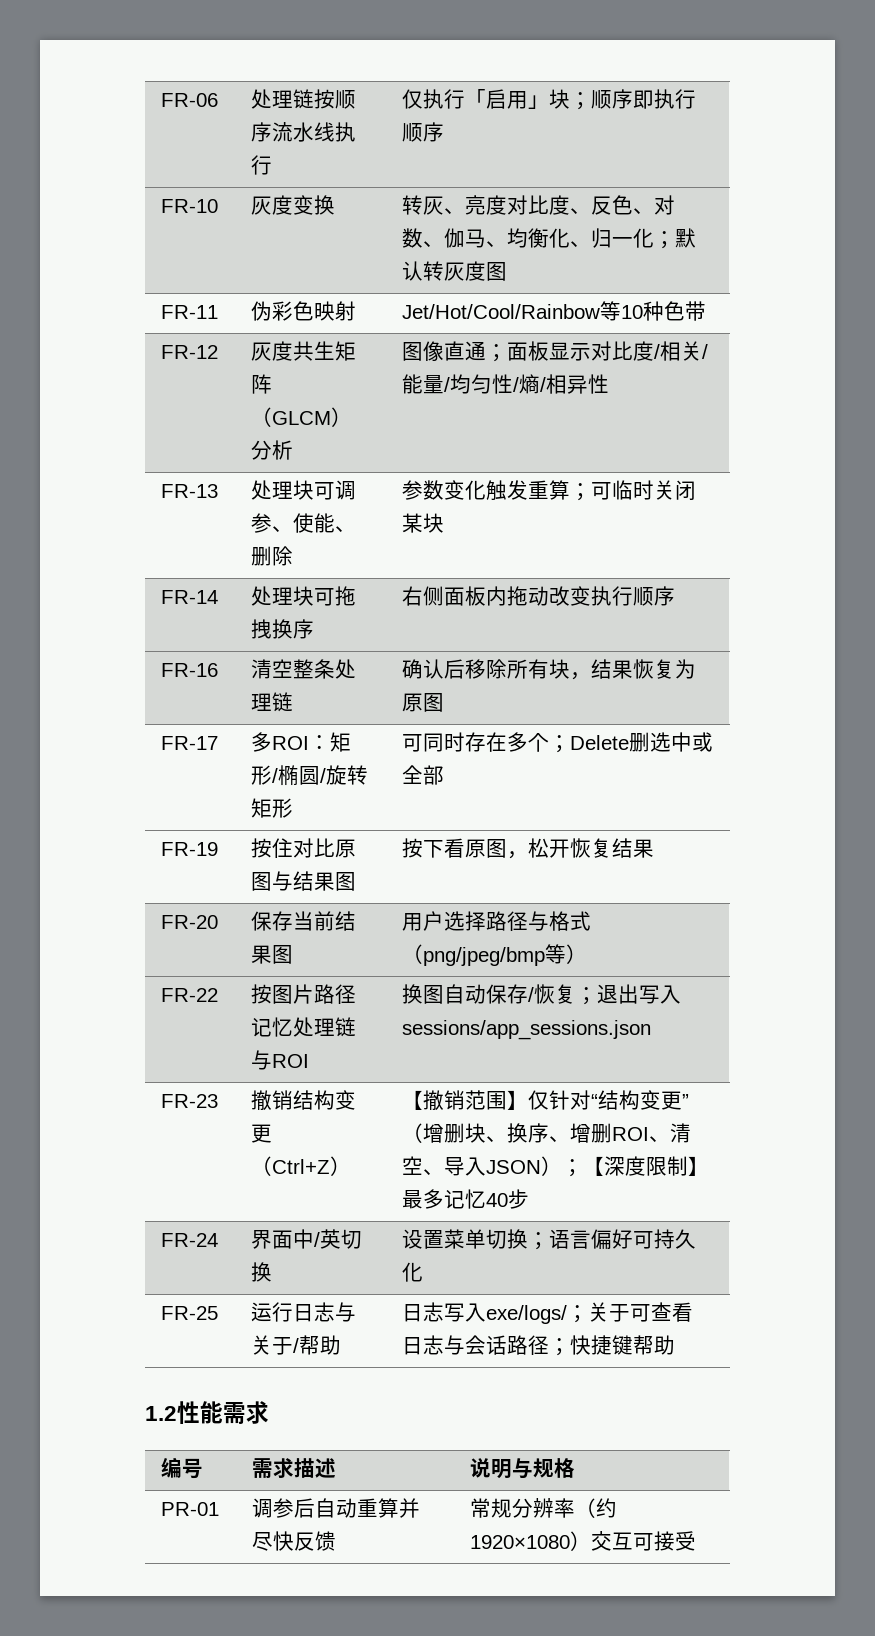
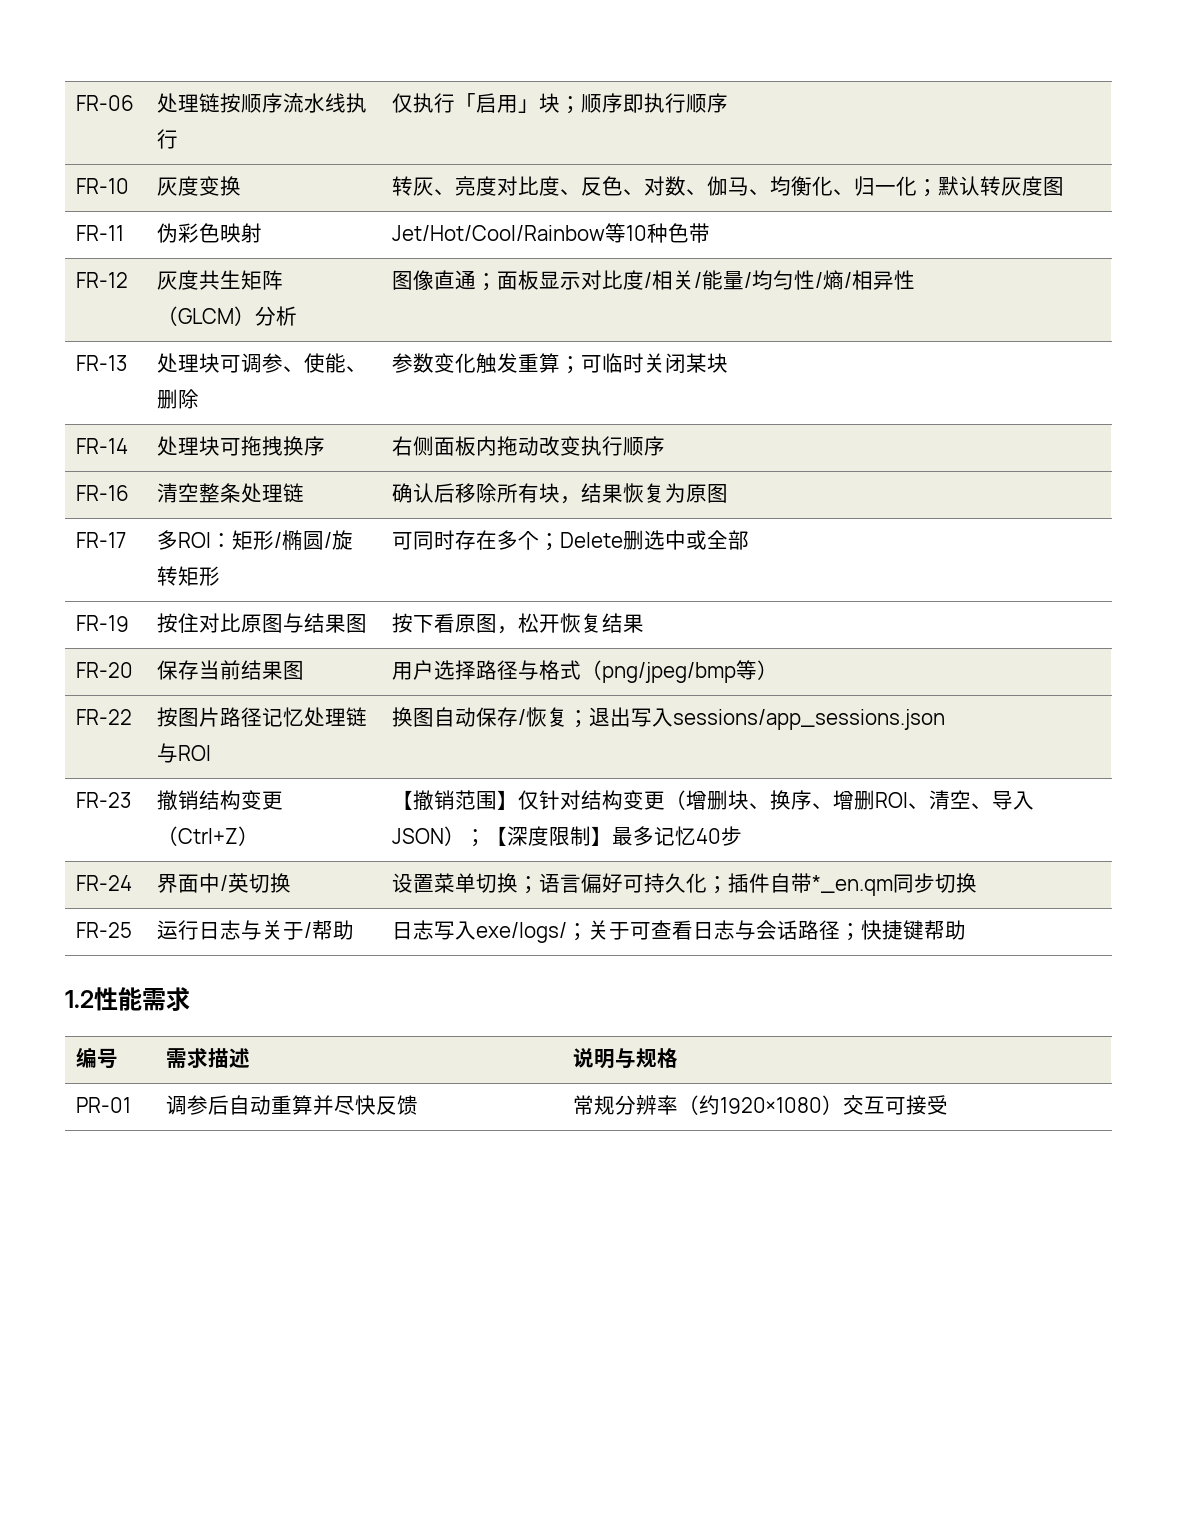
[591,1090,690,1110] “结构变更” -> [581,790,666,810] 结构变更
(424, 1272) none -> [707,873,978,896] ；插件自带*_en.qm同步切换

